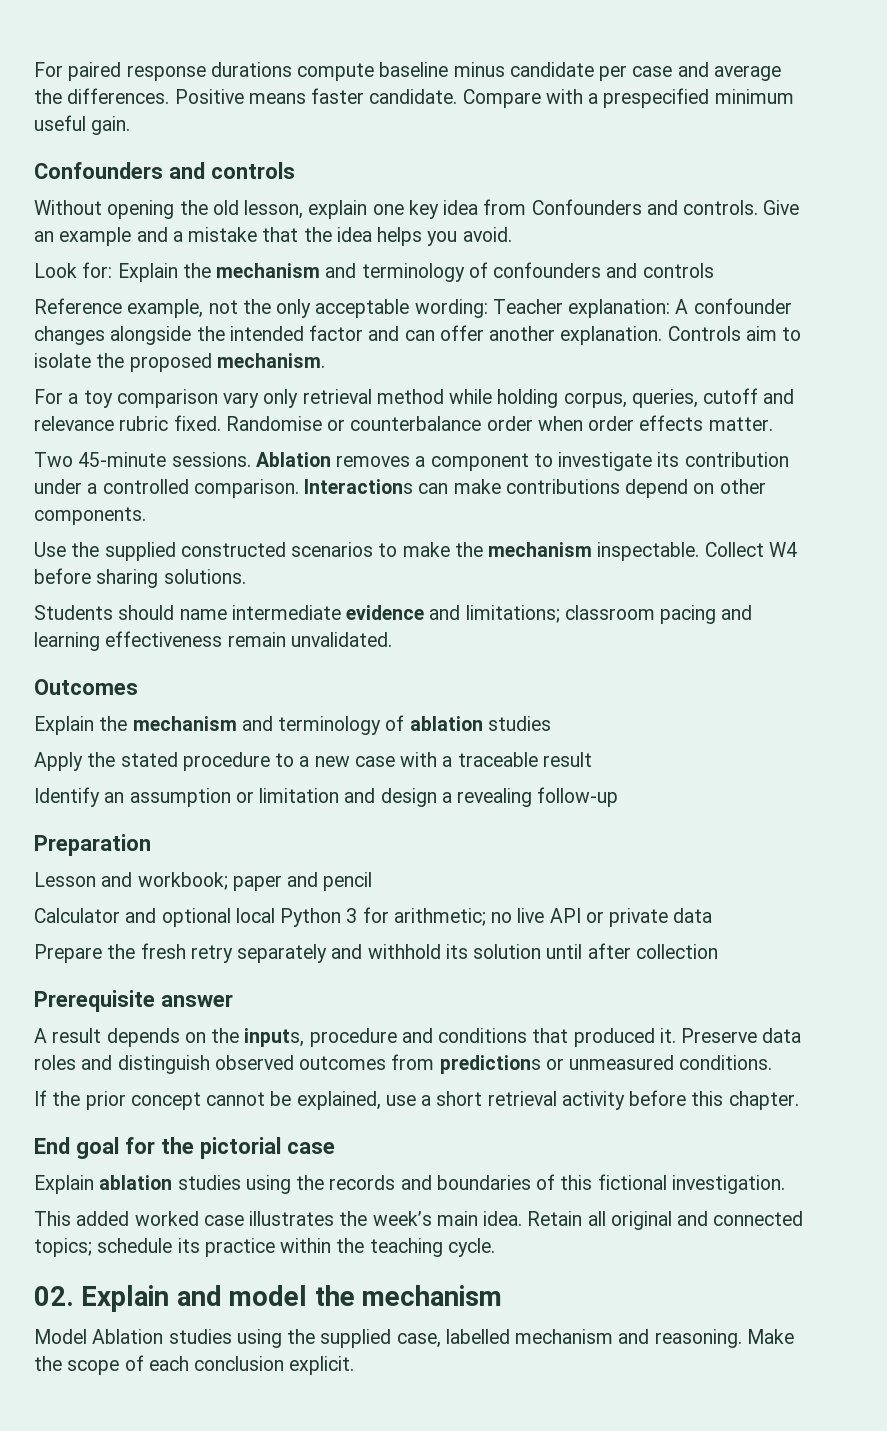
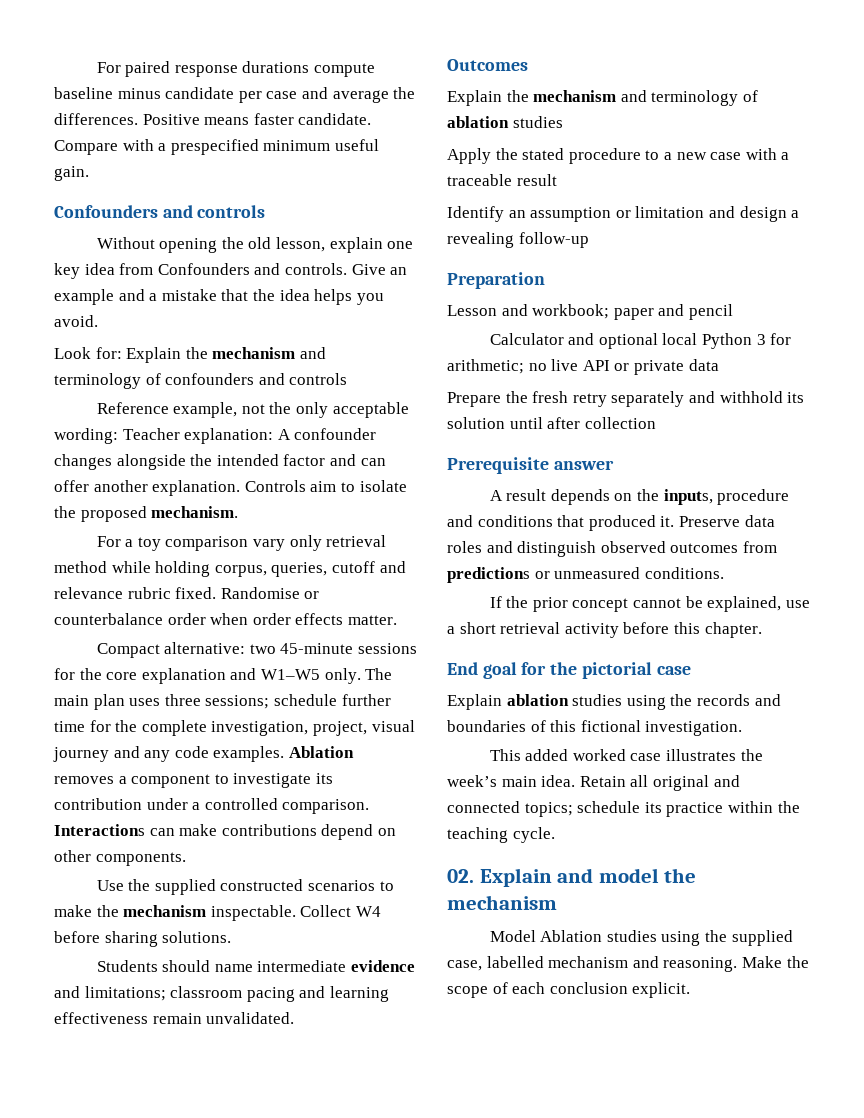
[34,452,251,467] Two 45-minute sessions. -> [96,642,417,658] [54,668,393,684] [54,694,391,710] [54,720,415,736] [53,746,285,762] Compact alternative: two 45-minute sessions for the core explanation and W1–W5 only. The main plan uses three sessions; schedule further time for the complete investigation, project, visual journey and any code examples.

